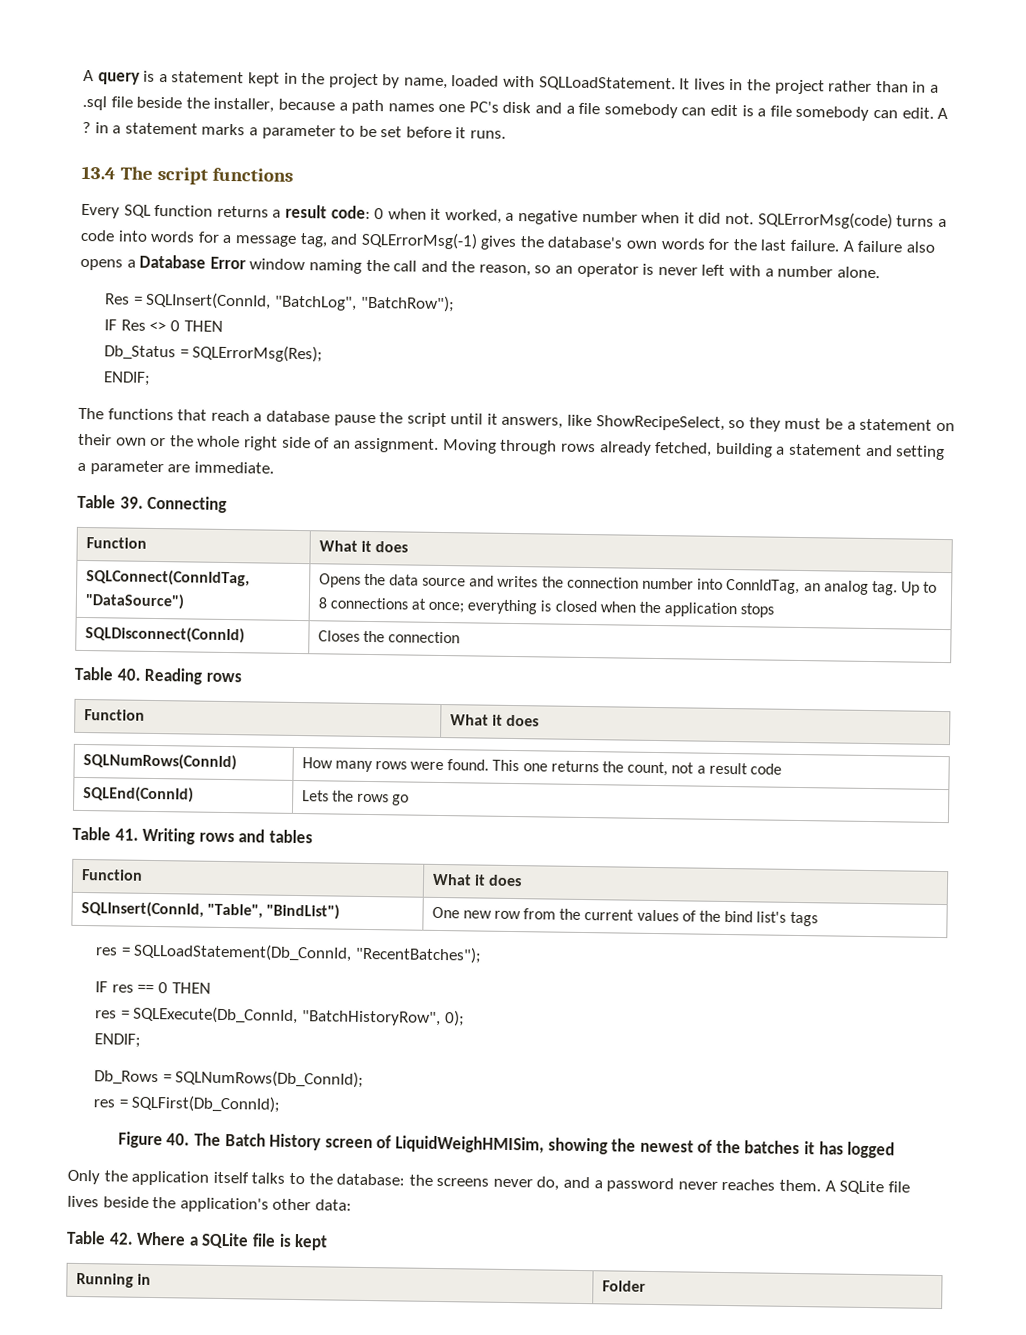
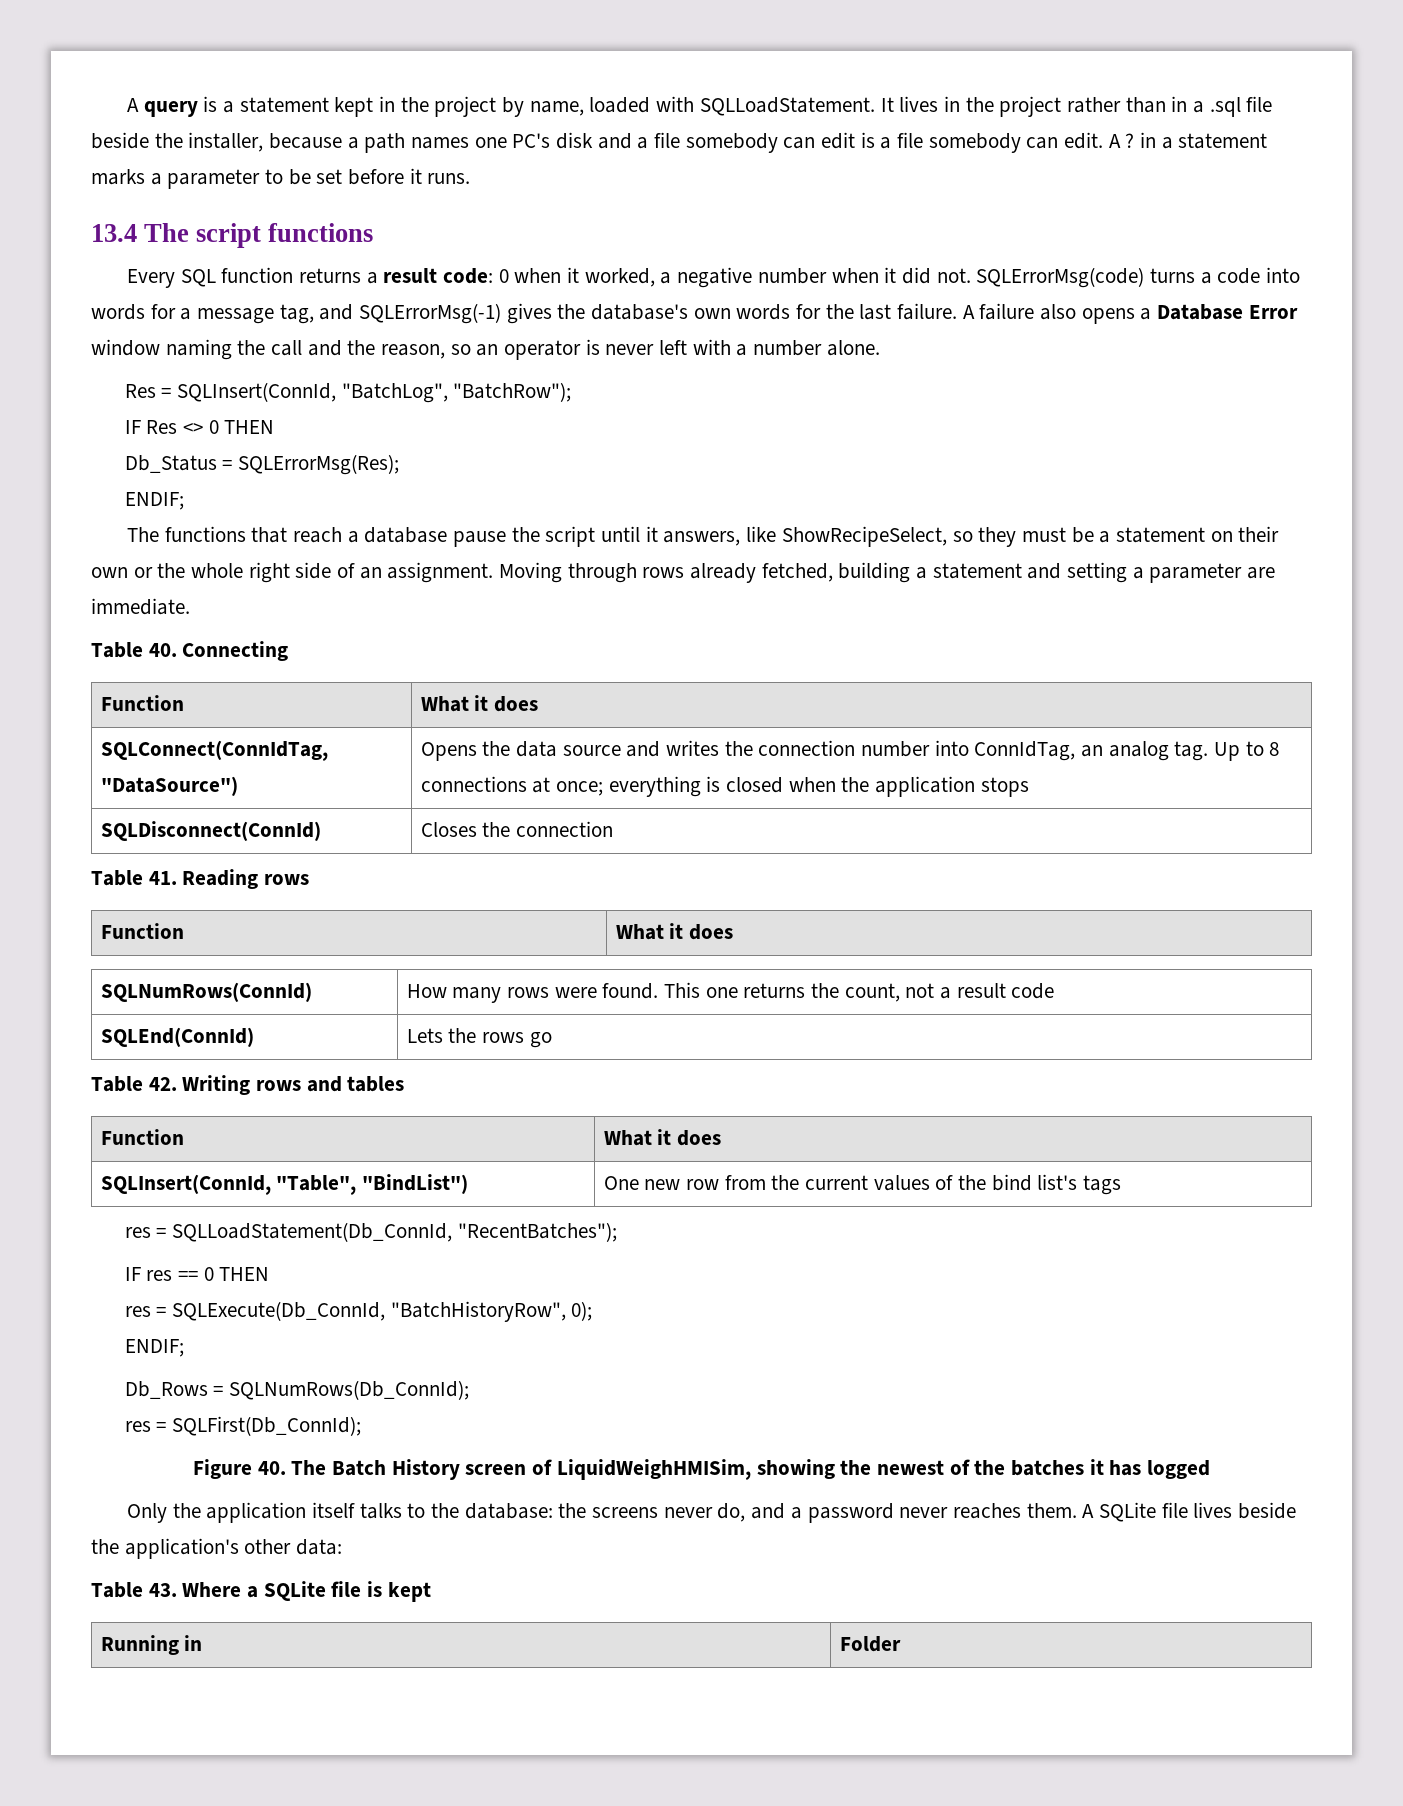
[119,496,144,509] 39. -> [148,643,177,657] 40.
[116,668,141,681] 40. -> [148,871,177,885] 41.
[114,828,139,841] 41. -> [148,1077,177,1091] 42.
[108,1232,134,1245] 42. -> [148,1583,177,1597] 43.

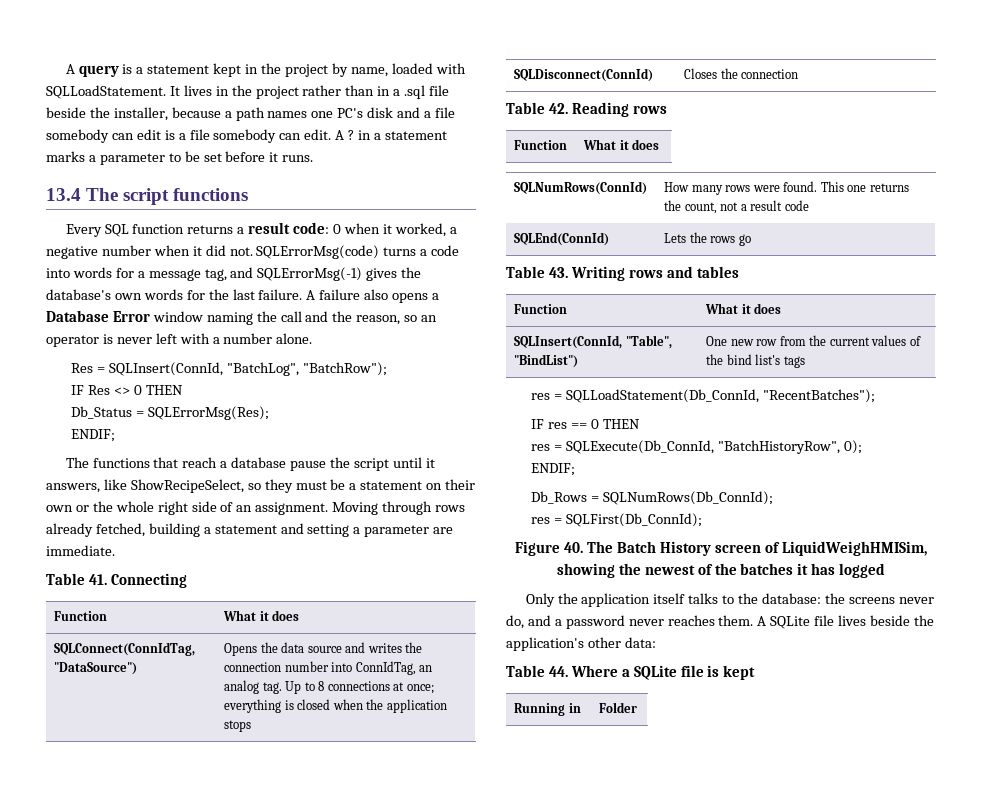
[148,643,177,657] 40. -> [88,574,107,585] 41.
[148,871,177,885] 41. -> [548,103,568,114] 42.
[148,1077,177,1091] 42. -> [548,267,568,278] 43.
[148,1583,177,1597] 43. -> [548,666,568,677] 44.

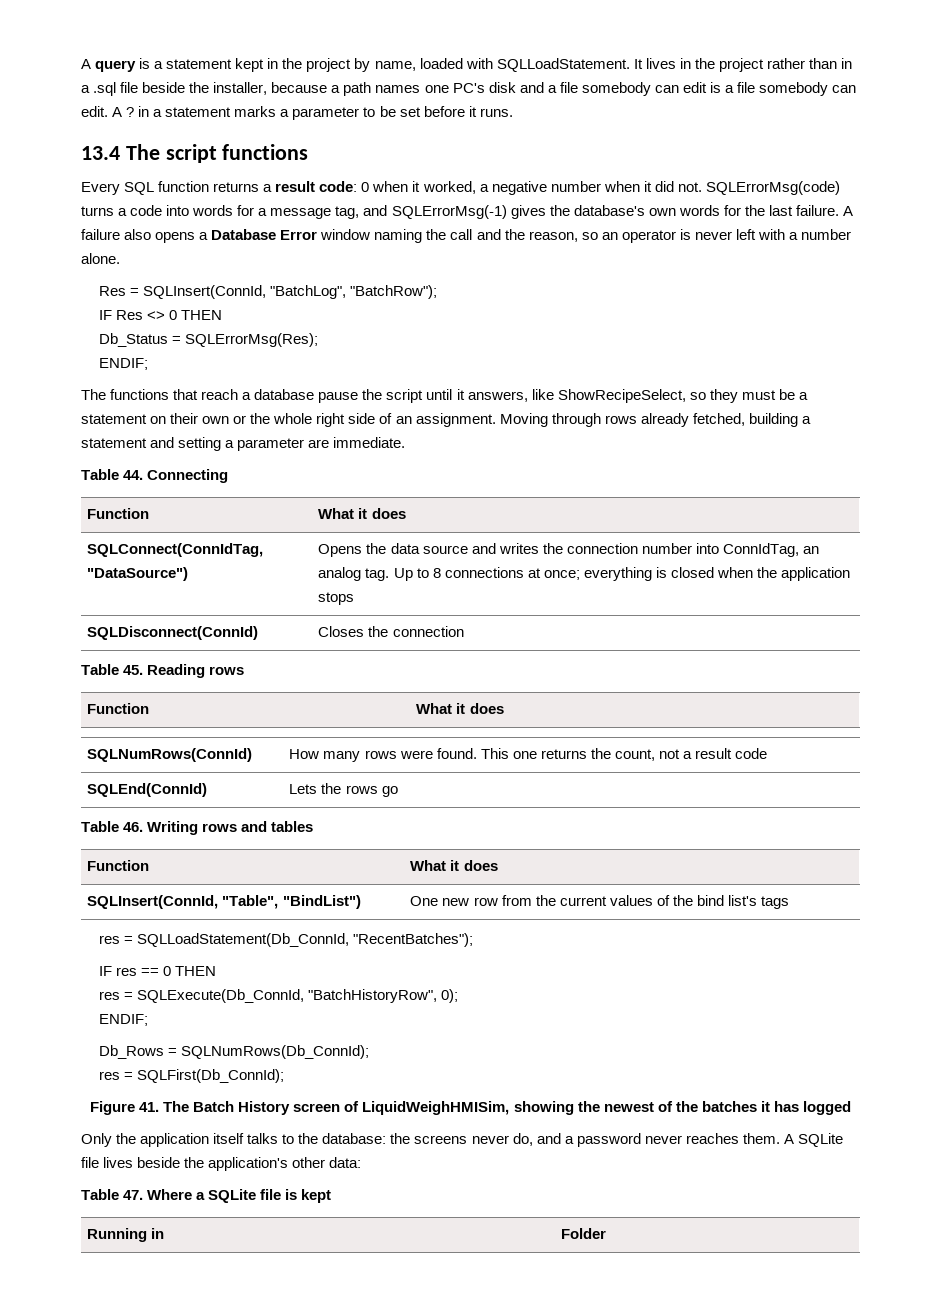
[88,574,107,585] 41. -> [123,470,144,480] 44.
[548,103,568,114] 42. -> [123,665,144,675] 45.
[548,267,568,278] 43. -> [123,822,144,832] 46.
[564,542,584,553] 40. -> [139,1102,160,1112] 41.
[548,666,568,677] 44. -> [123,1190,144,1200] 47.

